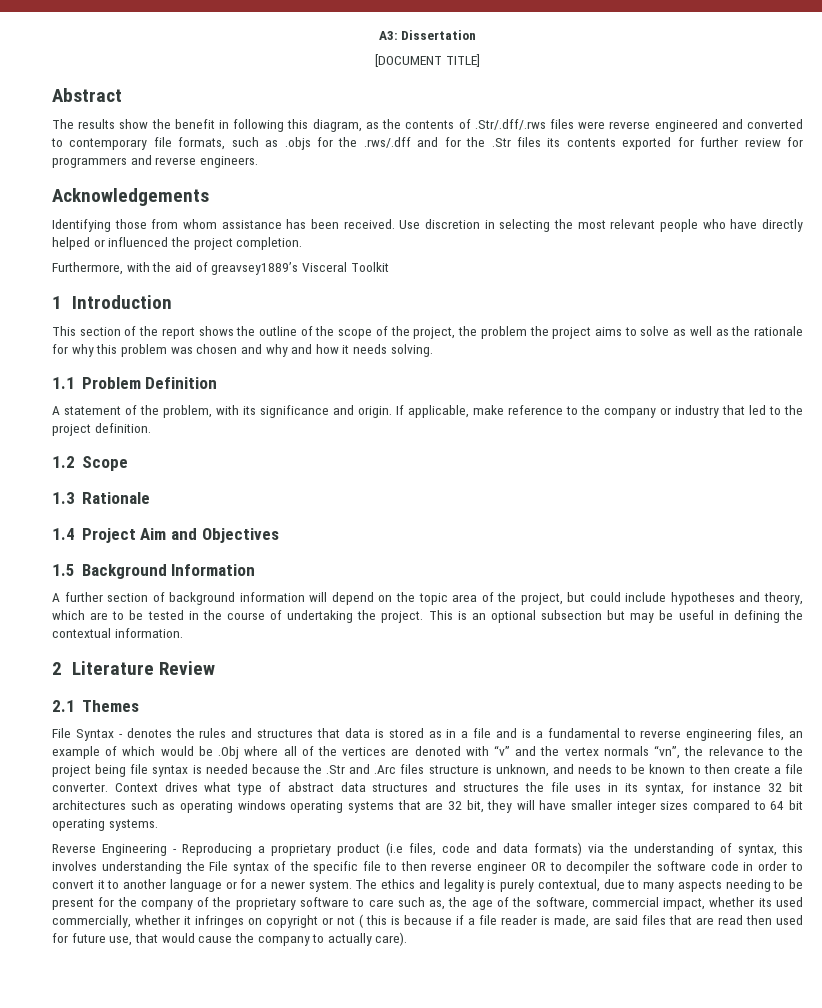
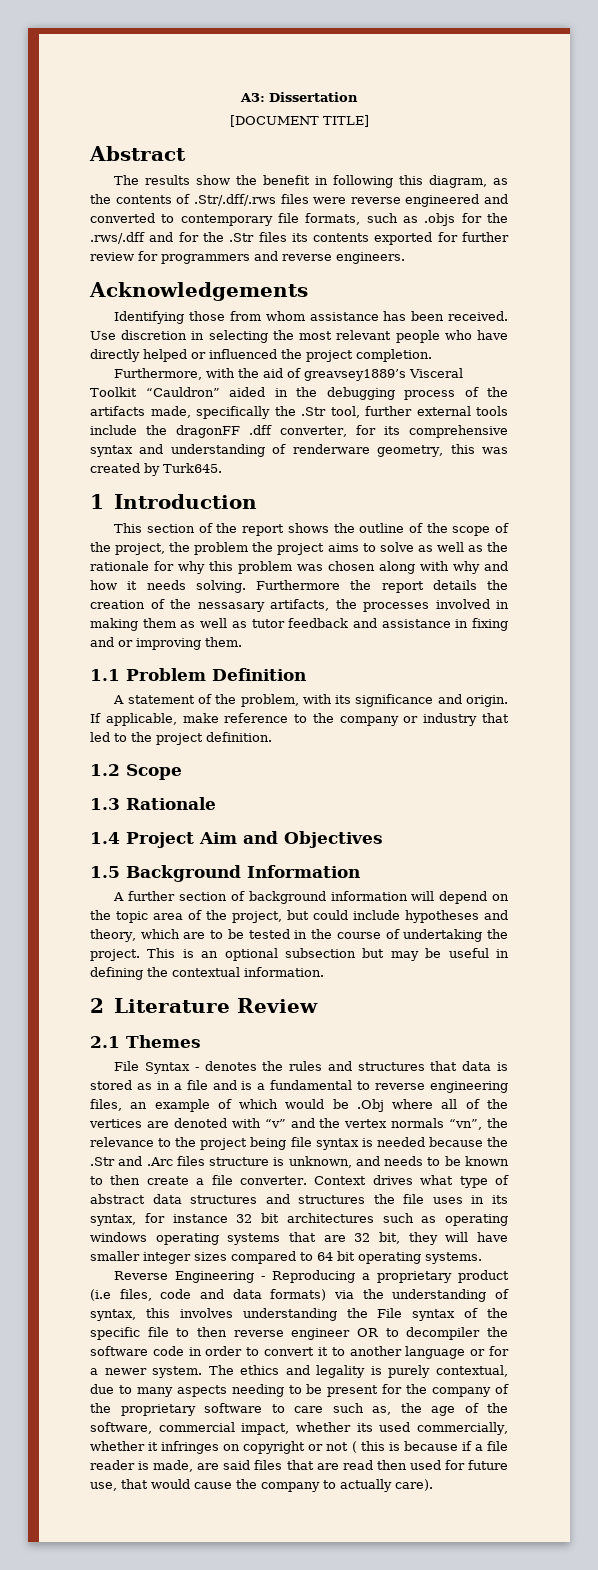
(389, 267) none -> [145,387,508,400] [90,406,508,419] [90,425,509,438] [90,444,508,457] [90,463,222,476] “Cauldron” aided in the debugging process of the artifacts made, specifically the .Str tool, further external tools include the dragonFF .dff converter, for its comprehensive syntax and understanding of renderware geometry, this was created by Turk645.
[240,344,262,354] and -> [379,561,449,574] along with
(433, 350) none -> [256,580,508,593] [90,599,509,612] [90,618,508,631] [90,637,242,650] Furthermore the report details the creation of the nessasary artifacts, the processes involved in making them as well as tutor feedback and assistance in fixing and or improving them.

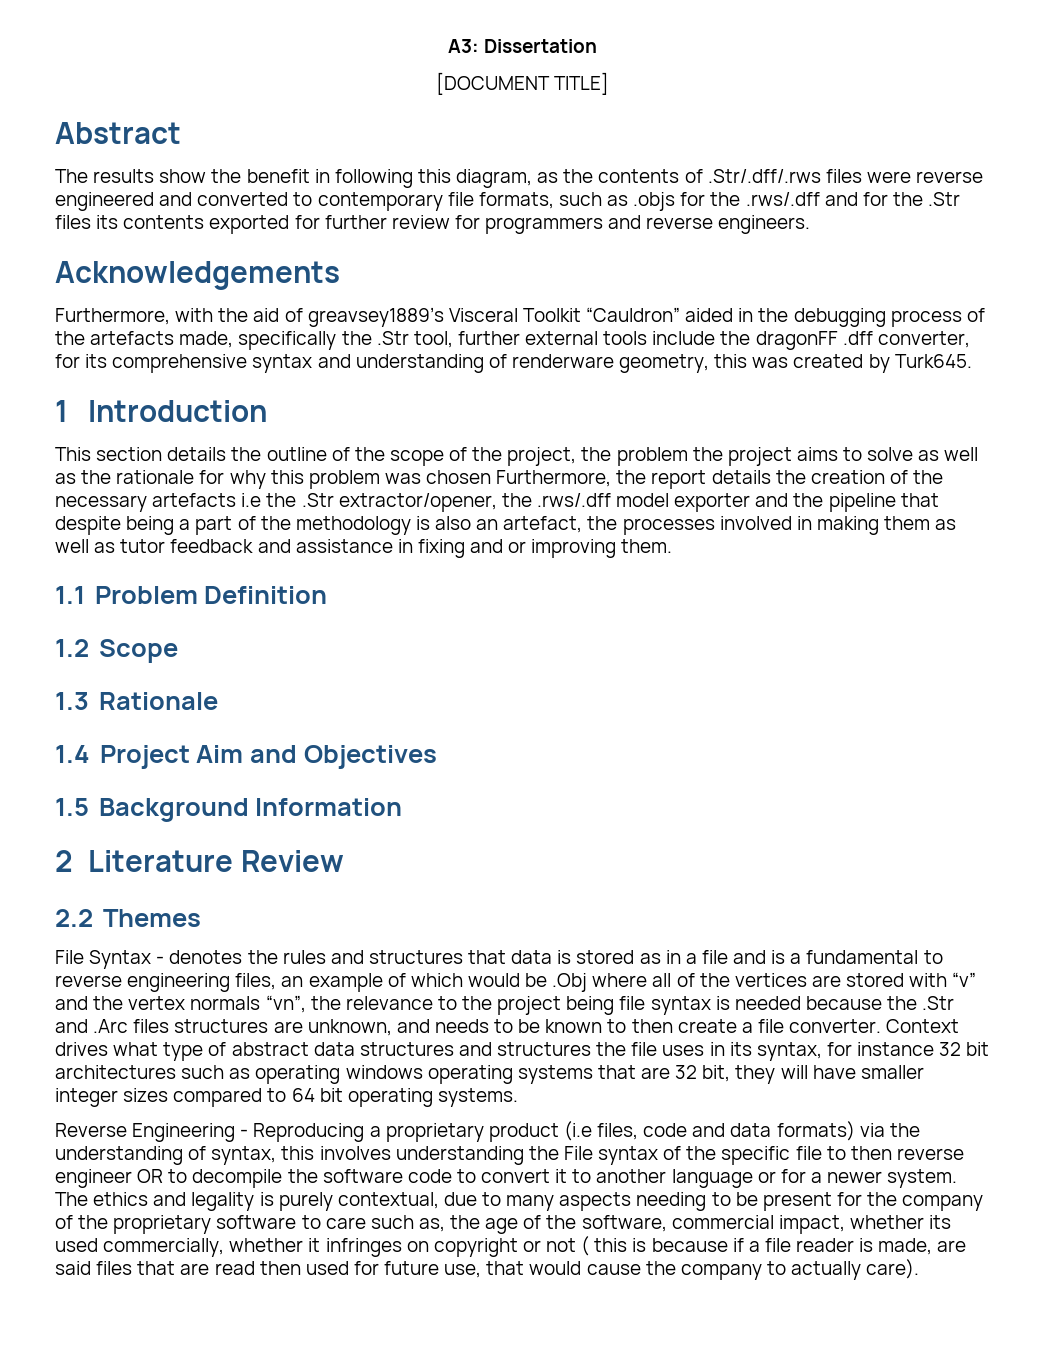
[114,311,508,324] [90,330,509,343] [90,349,432,362] // Identifying those from whom assistance has been received. Use discretion in selecting the most relevant people who have directly helped or influenced the project completion. -> (340, 275) none
[90,406,145,416] artifacts -> [90,331,175,345] artefacts
[198,523,329,536] of the report shows -> [167,447,227,461] details
[379,561,508,574] [90,580,340,593] along with why and how it needs solving. Furthermore -> [496,470,612,487] Furthermore,
[197,599,329,612] nessasary artifacts, -> [55,493,939,512] [55,516,583,535] necessary artefacts i.e the .Str extractor/opener, the .rws/.dff model exporter and the pipeline that despite being a part of the methodology is also an artefact,
[113,694,508,707] [90,713,509,726] [90,732,272,745] // A statement of the problem, with its significance and origin. If applicable, make reference to the company or industry that led to the project definition. -> (328, 595) none
[113,891,509,904] [90,910,508,923] [90,929,509,942] [90,948,509,961] [90,967,324,980] // A further section of background information will depend on the topic area of the project, but could include hypotheses and theory, which are to be tested in the course of undertaking the project. This is an optional subsection but may be useful in defining the contextual information. -> (403, 807) none
[90,1036,120,1048] 2.1 -> [55,909,93,927] 2.2
[173,1118,227,1128] denoted -> [846,973,905,987] stored
[209,1157,285,1166] structure is -> [174,1019,303,1033] structures are
[406,1327,481,1340] decompiler -> [192,1169,283,1188] decompile
[188,1346,243,1356] in order -> (452, 1176) none

